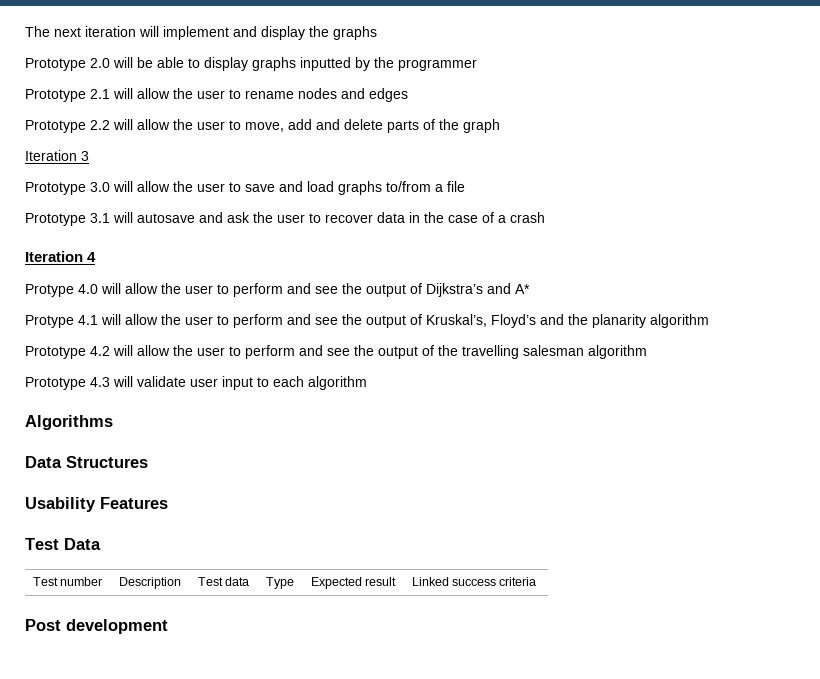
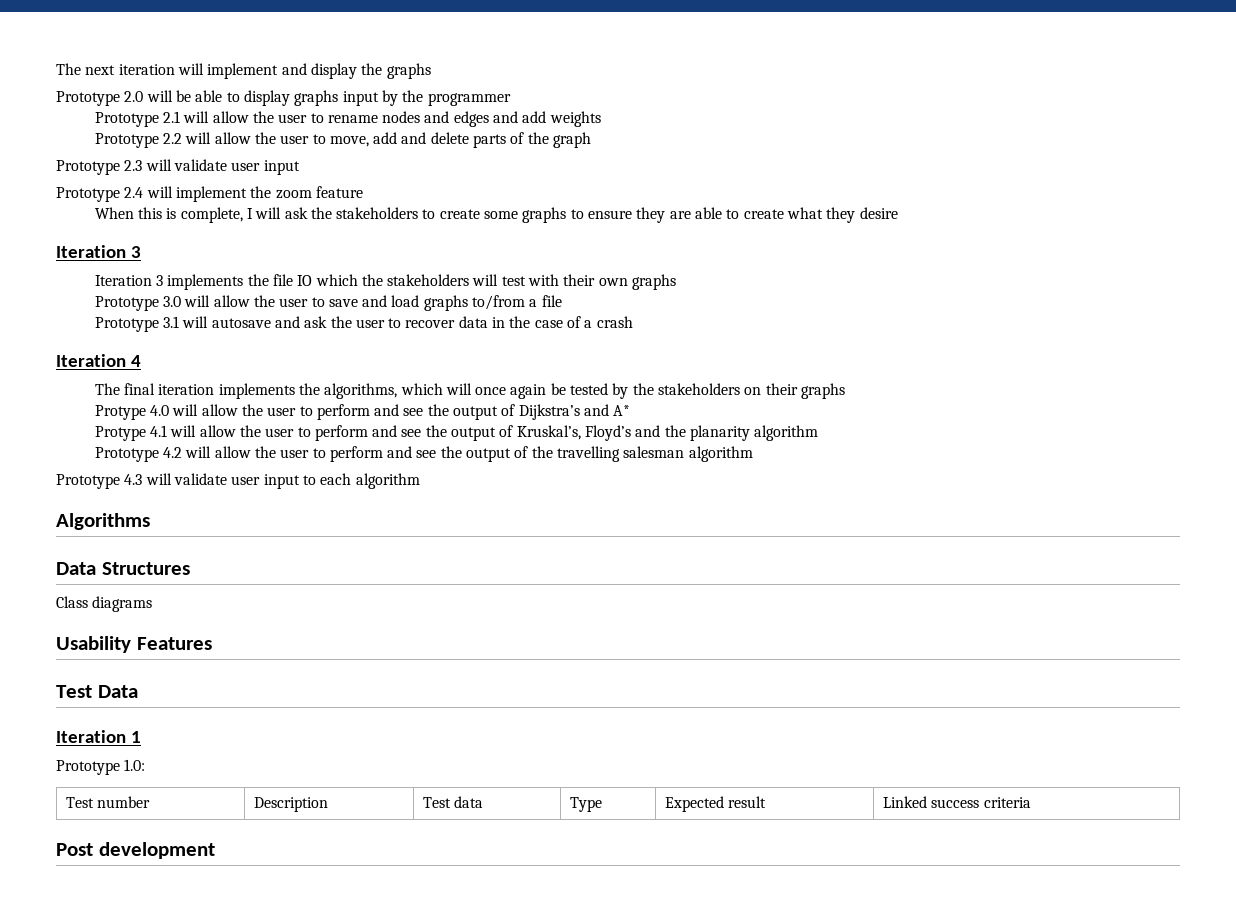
[300,57,351,71] inputted -> [342,91,379,106] input
(408, 95) none -> [493,111,601,127] and add weights
[25,150,89,161] Iteration 3 -> [56,159,300,175] [56,186,363,202] [94,207,898,223] [56,245,141,258] [94,274,677,290] Prototype 2.3 will validate user input // Prototype 2.4 will implement the zoom feature // When this is complete, I will ask the stakeholders to create some graphs to ensure they are able to create what they desire // Iteration 3 // Iteration 3 implements the file IO which the stakeholders will test with their own graphs
(97, 257) none -> [94,383,846,399] // The final iteration implements the algorithms, which will once again be tested by the stakeholders on their graphs
(148, 462) none -> [56,596,153,612] // Class diagrams
(101, 544) none -> [56,730,141,743] [56,759,146,775] // Iteration 1 // Prototype 1.0:

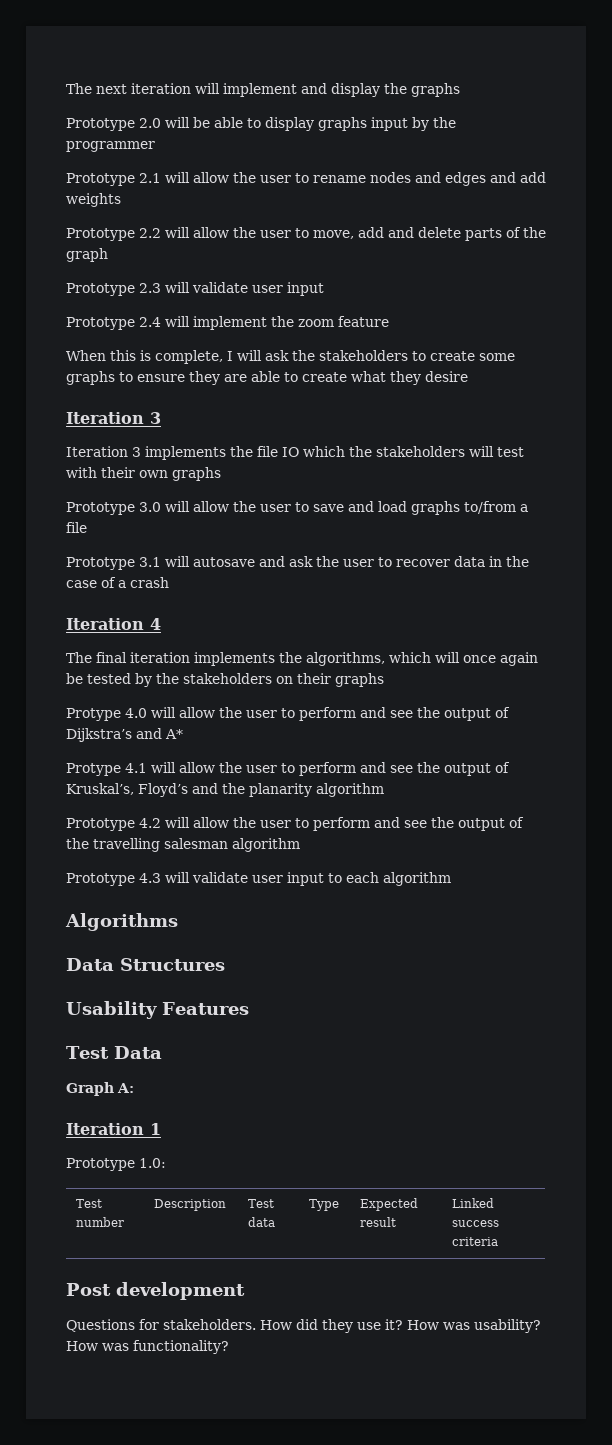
[56,596,153,612] // Class diagrams -> (225, 964) none
(138, 691) none -> [66,1082,134,1096] // Graph A:
(215, 850) none -> [66,1319,541,1333] [66,1340,229,1354] // Questions for stakeholders. How did they use it? How was usability? How was functionality?

